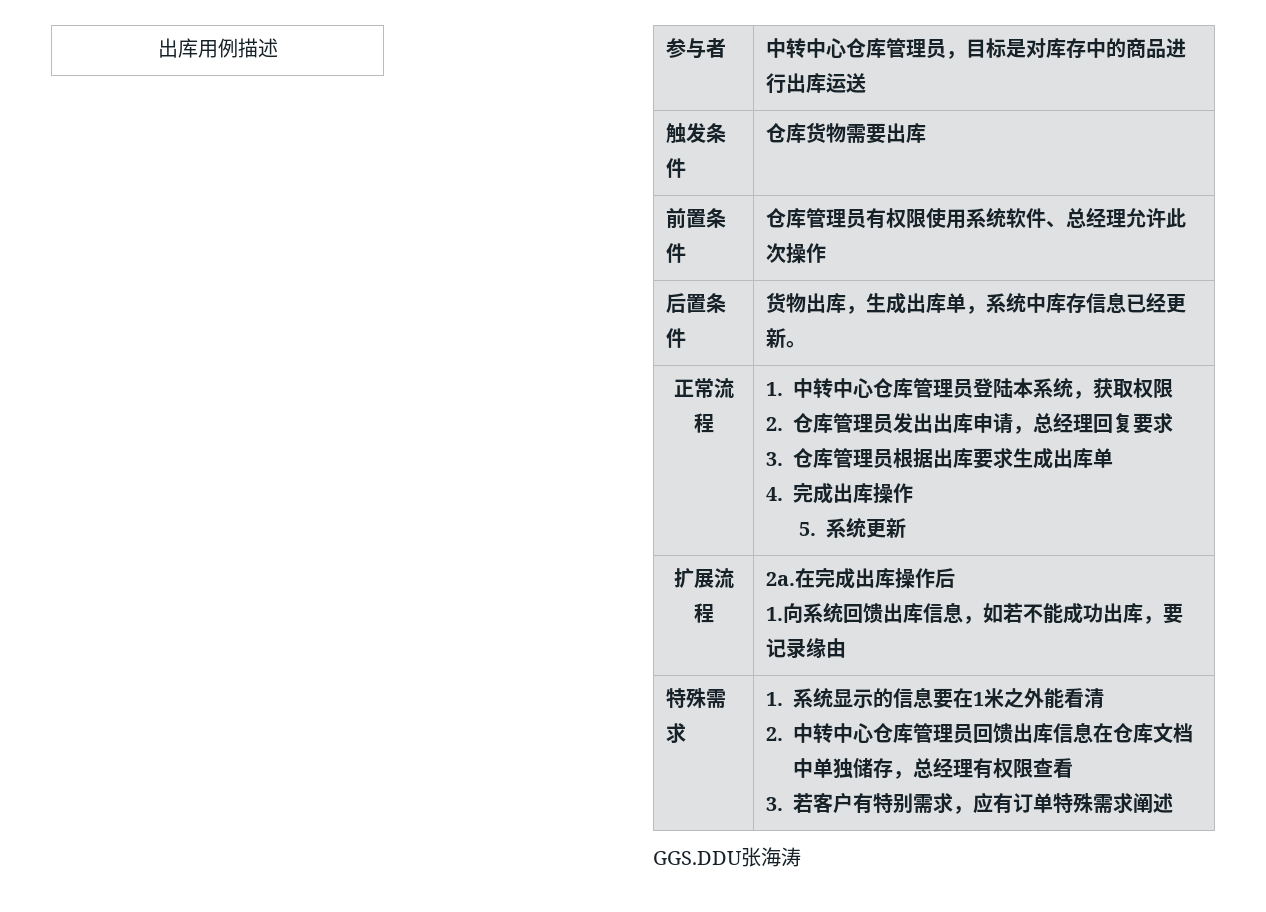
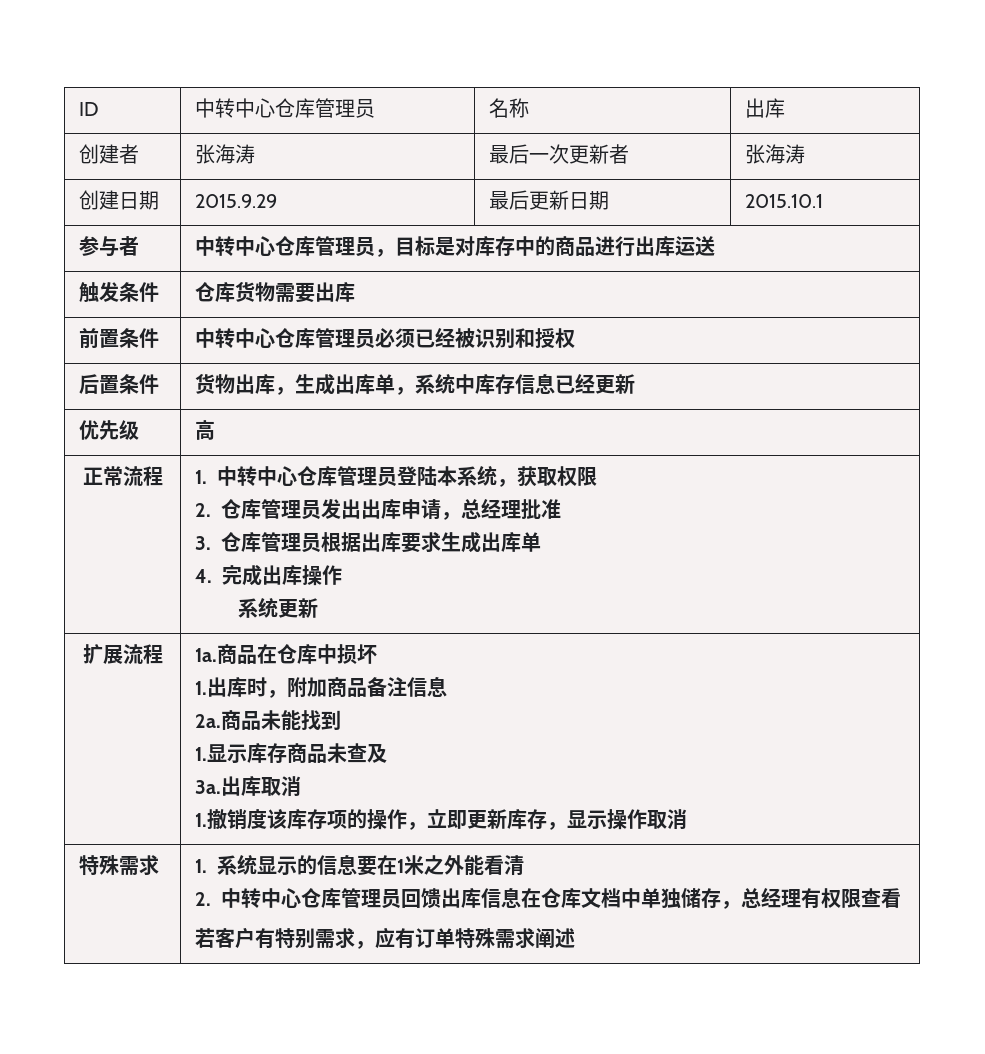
[157,38,278,58] 出库用例描述 -> [79,102,100,116] [195,98,376,118] [489,98,530,118] [745,98,786,118] [79,144,140,164] [195,144,256,164] [489,144,630,164] [745,144,806,164] [79,190,160,210] [195,194,278,208] [489,190,610,210] [745,194,824,208] ID | 中转中心仓库管理员 | 名称 | 出库 // 创建者 | 张海涛 | 最后一次更新者 | 张海涛 // 创建日期 | 2015.9.29 | 最后更新日期 | 2015.10.1
[766,207,1187,229] [766,243,827,264] 仓库管理员有权限使用系统软件、总经理允许此次操作 -> [195,328,576,349] 中转中心仓库管理员必须已经被识别和授权
[786,341,807,348] 。 -> [79,420,140,440] [195,420,216,440] // 优先级 | 高
[1093,413,1174,434] 回复要求 -> [521,499,562,519] 批准
[799,522,817,536] 5. -> (343, 575) none
[766,567,956,589] [766,602,1184,624] [766,638,847,659] 2a.在完成出库操作后 // 1.向系统回馈出库信息，如若不能成功出库，要记录缘由 -> [195,644,378,664] [195,676,448,698] [195,710,342,731] [195,743,388,763] [195,776,302,797] [195,809,688,830] 1a.商品在仓库中损坏 // 1.出库时，附加商品备注信息 // 2a.商品未能找到 // 1.显示库存商品未查及 // 3a.出库取消 // 1.撤销度该库存项的操作，立即更新库存，显示操作取消
[766,797,784,811] 3. -> (902, 898) none
[653,847,801,867] // GGS.DDU张海涛 -> (576, 938) none

